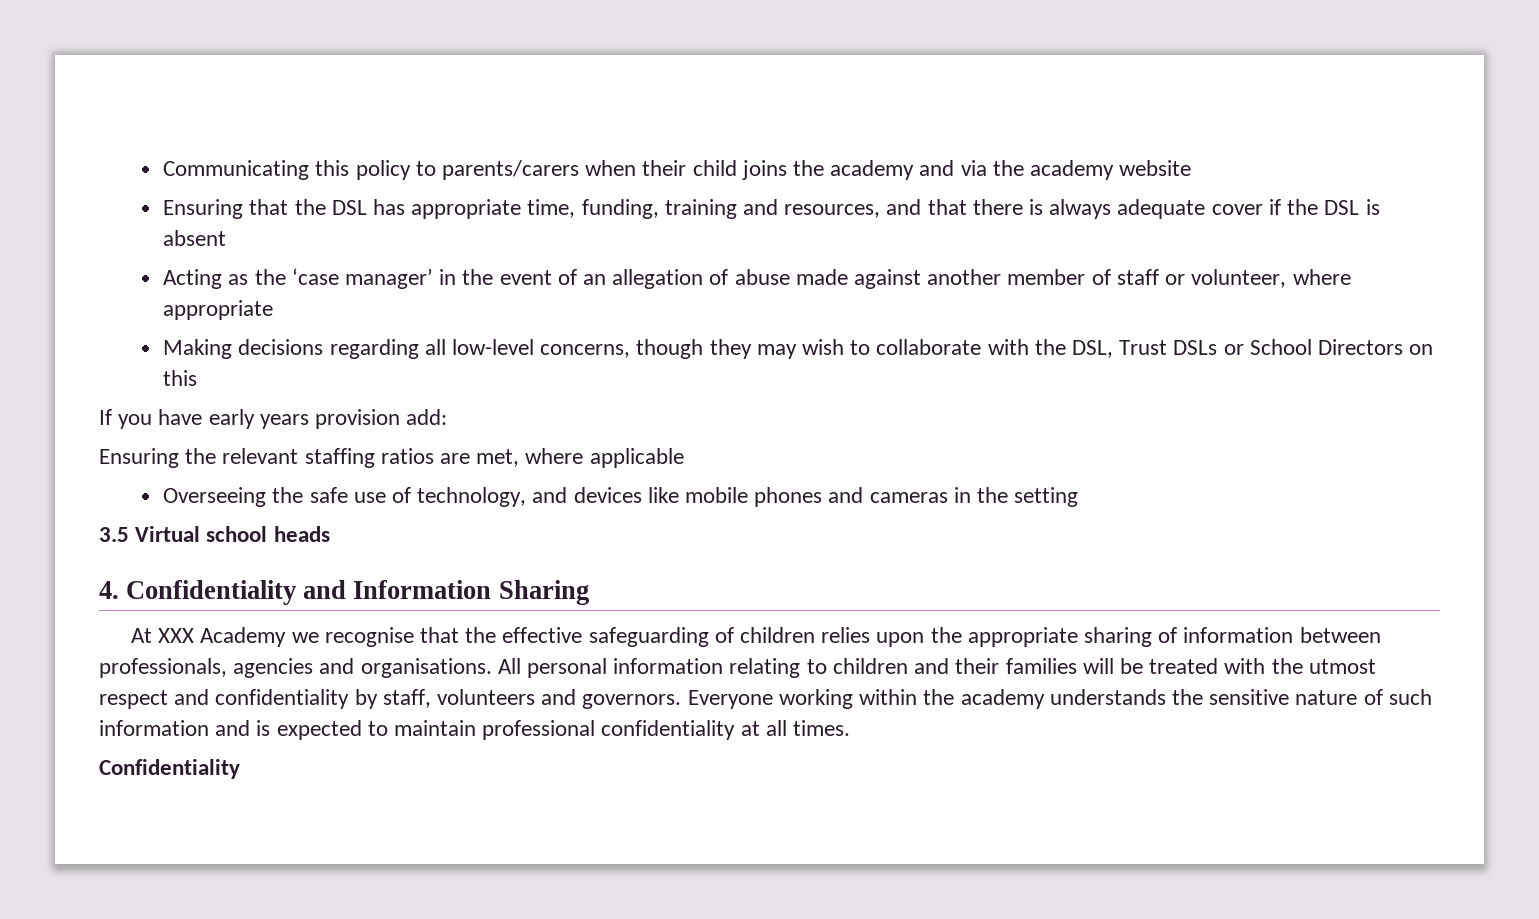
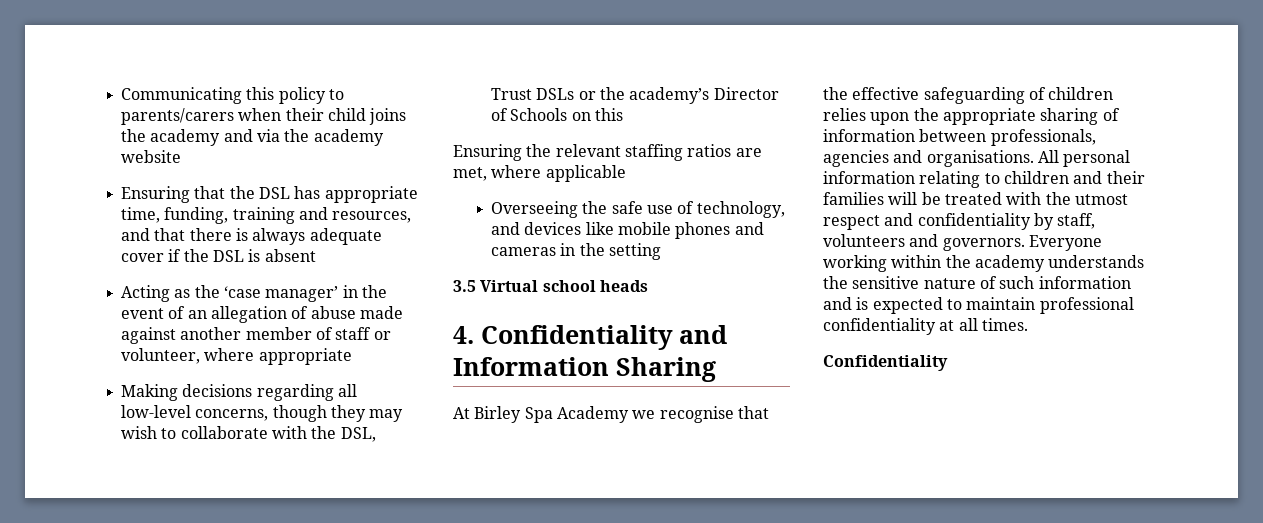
[1249,339,1434,355] [163,370,198,386] [99,409,448,429] School Directors on this // If you have early years provision add: -> [600,87,779,104] [491,108,624,121] the academy’s Director of Schools on this
[158,628,195,643] XXX -> [474,406,553,423] Birley Spa

